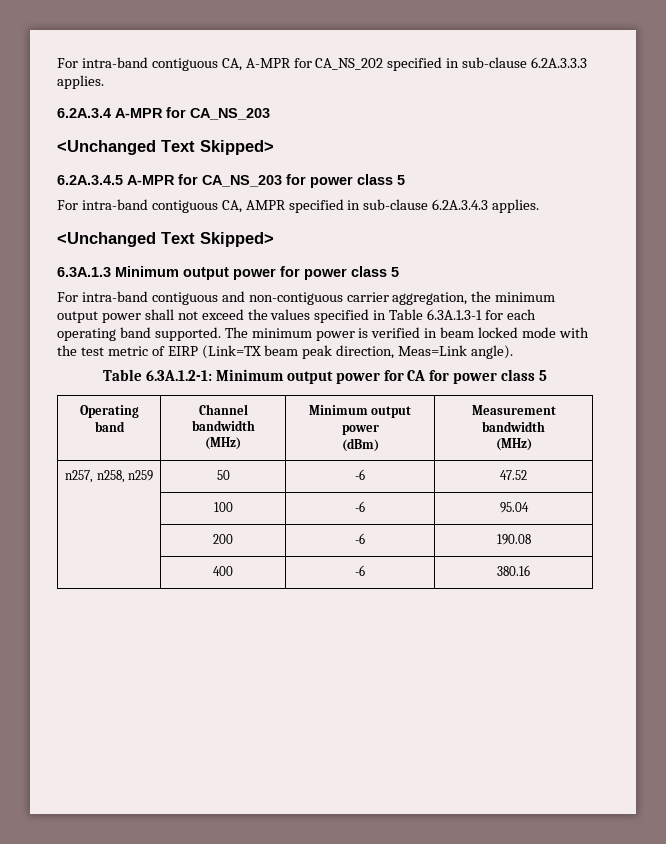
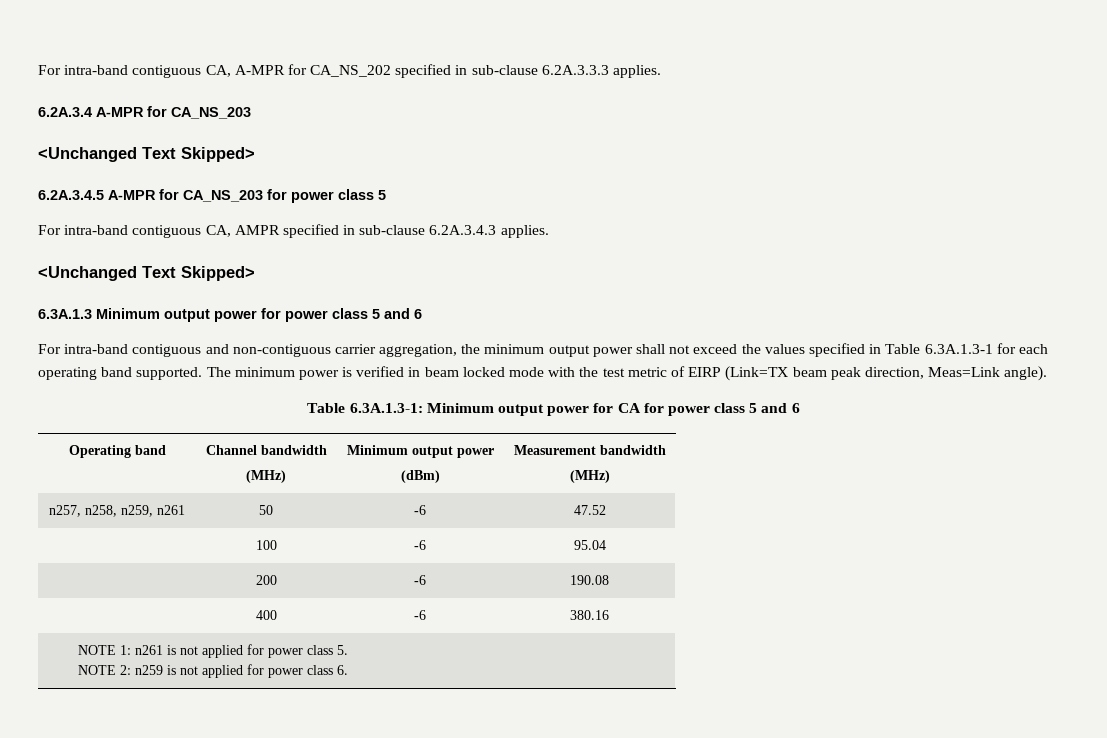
(399, 272) none -> [384,308,422,319] and 6
[145,370,212,381] 6.3A.1.2-1: -> [349,403,423,413] 6.3A.1.3-1:
(548, 375) none -> [761,403,800,413] and 6
[128,470,154,481] n259 -> [121,505,185,517] n259, n261
(530, 570) none -> [78,644,349,658] [78,664,349,678] // NOTE 1: n261 is not applied for power class 5. // NOTE 2: n259 is not applied for power class 6.

